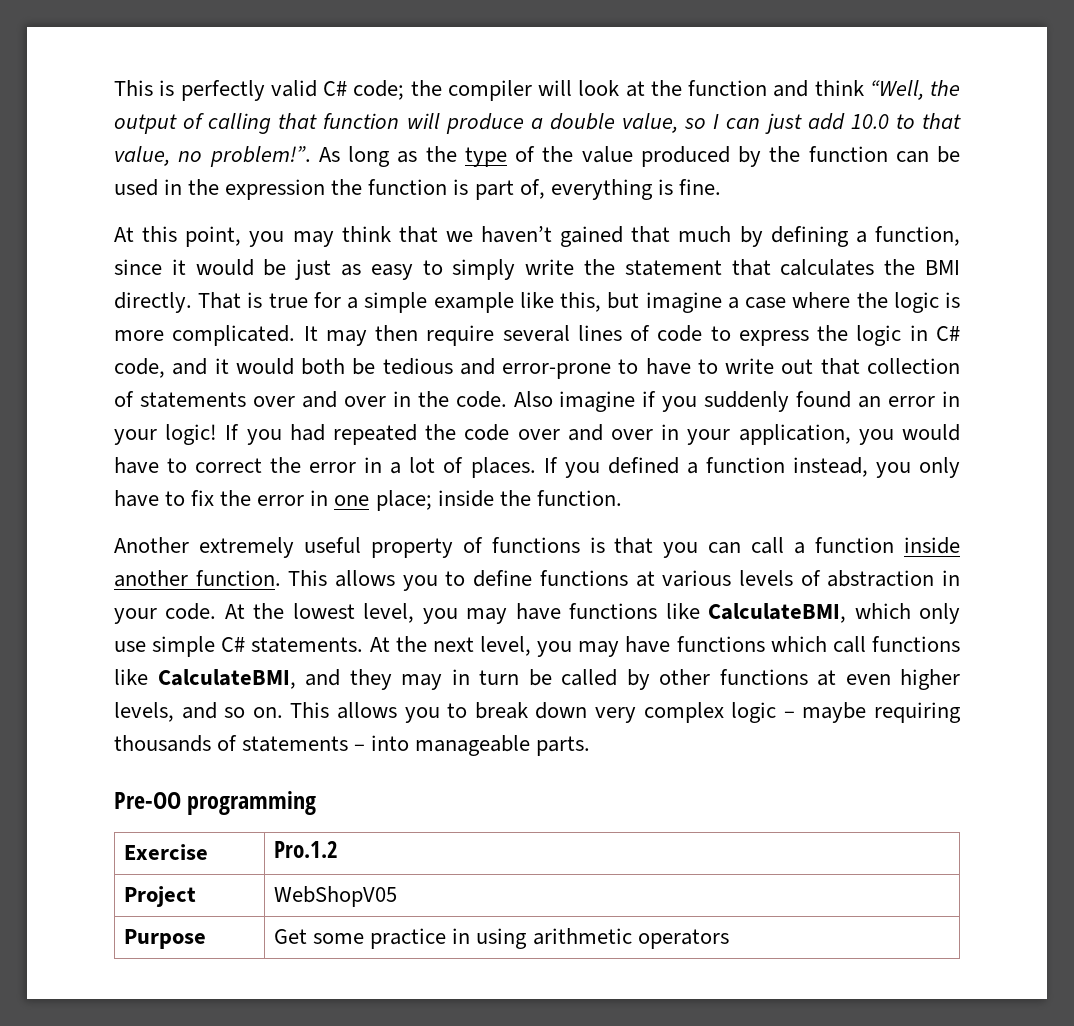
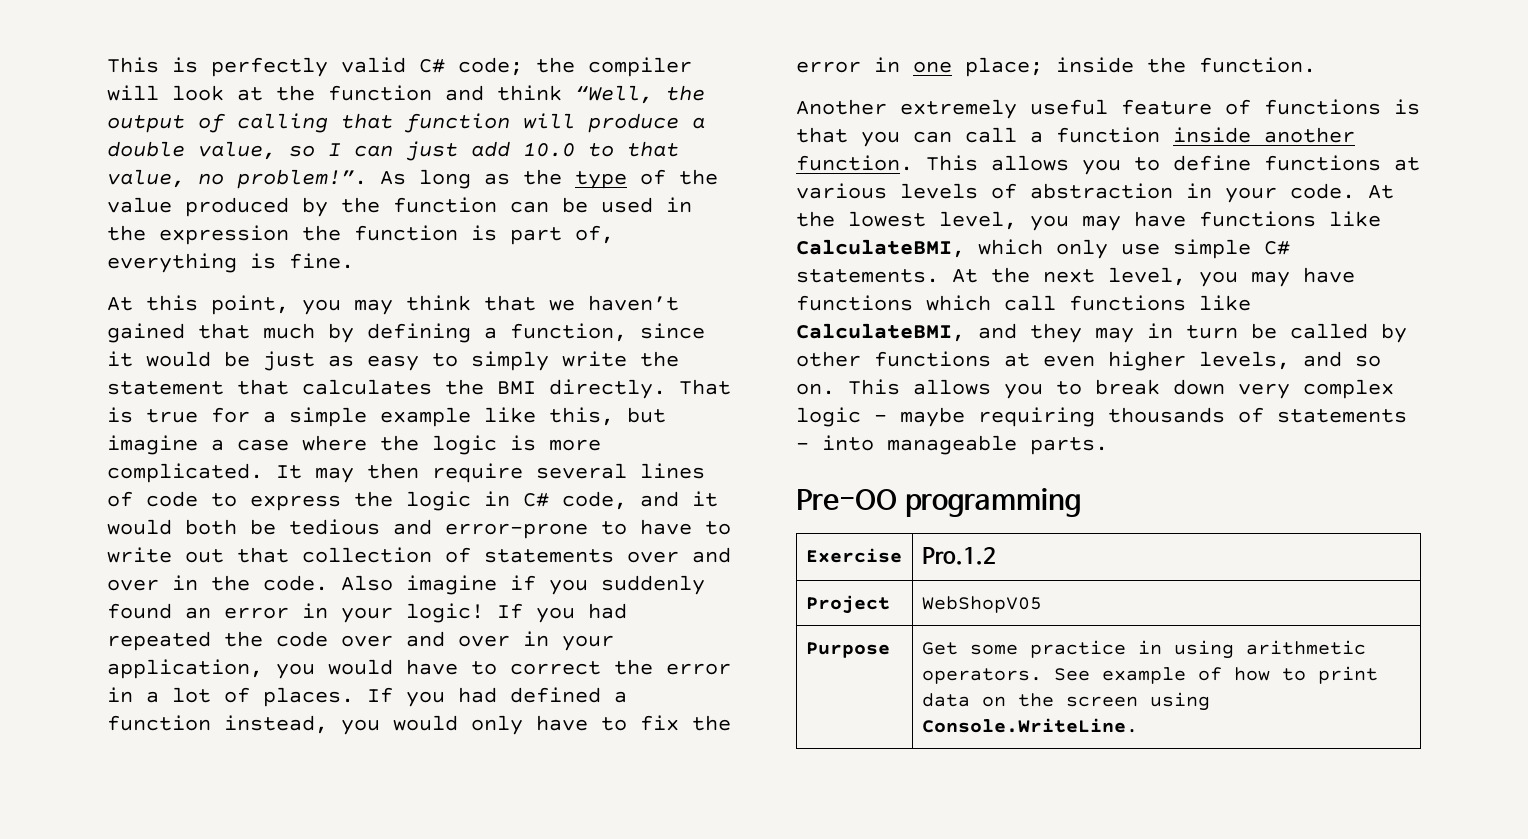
(600, 470) none -> [458,687,497,703] had
(911, 470) none -> [393,715,458,731] would
[370,538,453,558] property -> [1121,99,1212,115] feature
[637,929,729,949] operators -> [921,666,1378,684] [921,692,1210,711] [921,718,1138,733] operators. See example of how to print data on the screen using Console.WriteLine.

